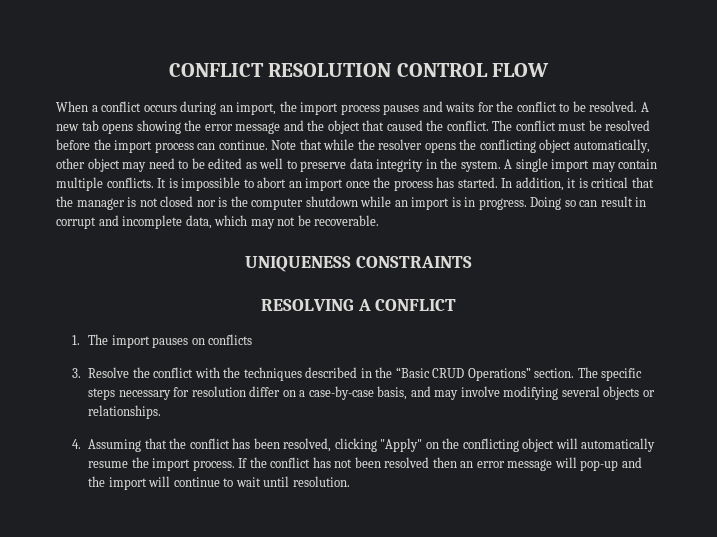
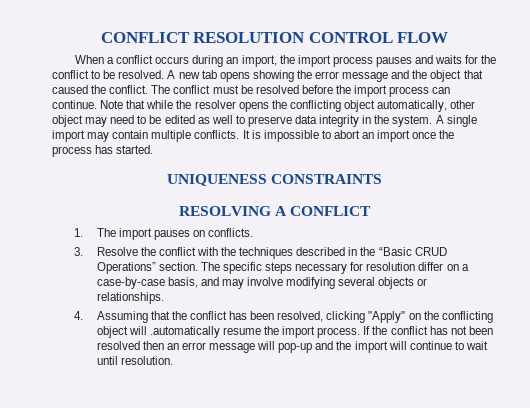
[501,177,654,191] [56,196,647,210] [56,215,380,229] In addition, it is critical that the manager is not closed nor is the computer shutdown while an import is in progress. Doing so can result in corrupt and incomplete data, which may not be recoverable. -> (154, 149) none
[208,334,253,345] conflicts -> [208,228,254,237] conflicts.
[581,438,656,452] automatically -> [149,326,220,338] .automatically

